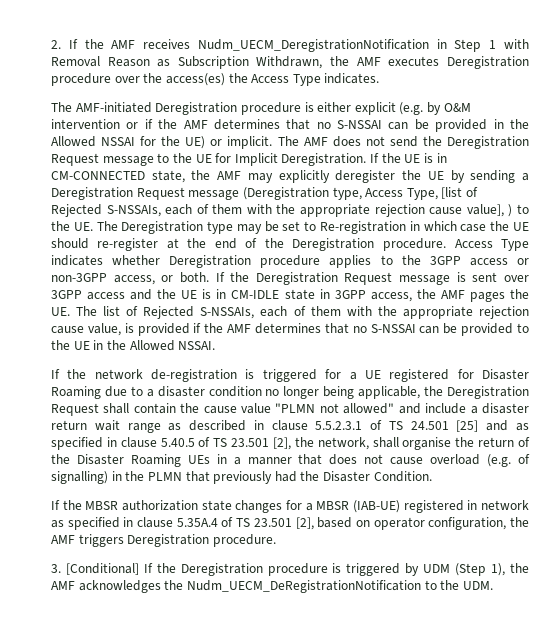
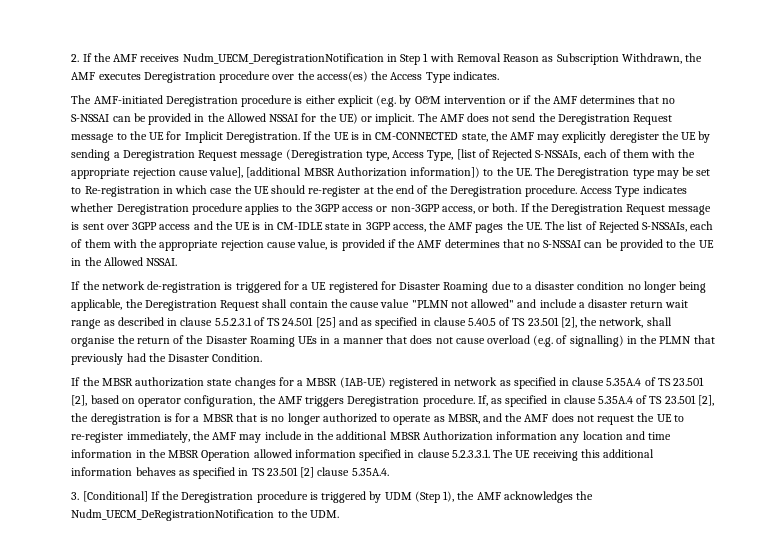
[508,204,513,217] ) -> [246,167,481,178] [additional MBSR Authorization information])
(276, 540) none -> [477,395,714,407] [71,413,684,425] [71,431,671,443] [71,449,654,461] [71,467,389,479] If, as specified in clause 5.35A.4 of TS 23.501 [2], the deregistration is for a MBSR that is no longer authorized to operate as MBSR, and the AMF does not request the UE to re-register immediately, the AMF may include in the additional MBSR Authorization information any location and time information in the MBSR Operation allowed information specified in clause 5.2.3.3.1. The UE receiving this additional information behaves as specified in TS 23.501 [2] clause 5.35A.4.

